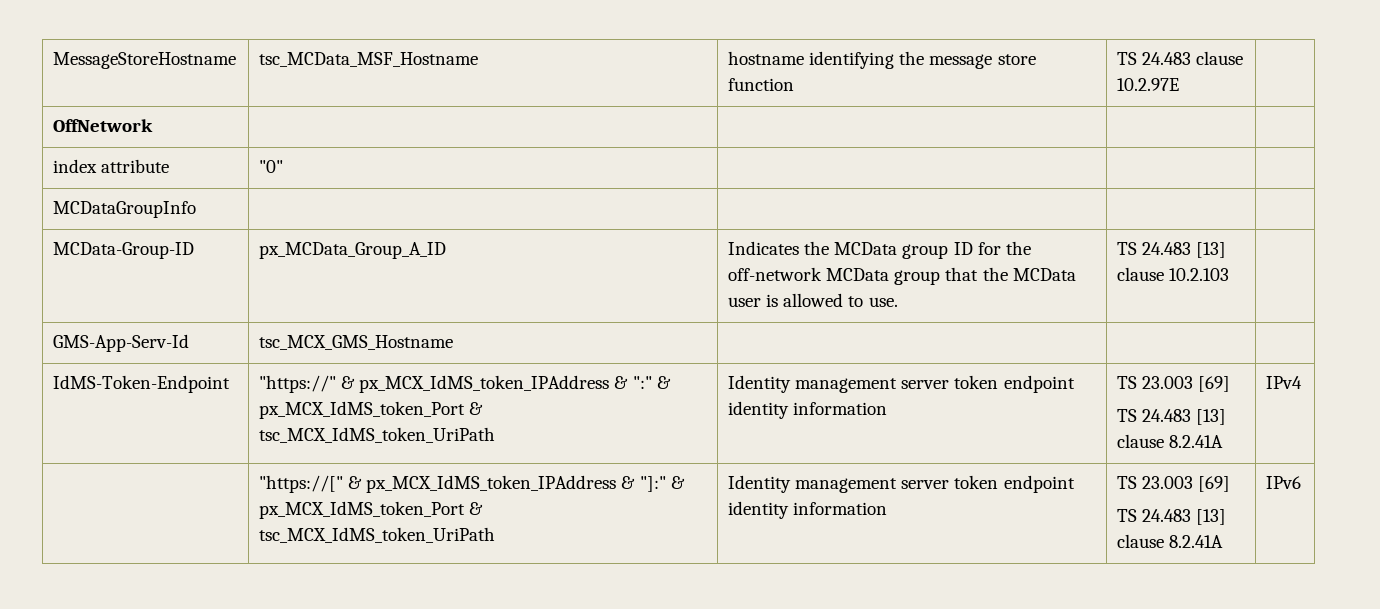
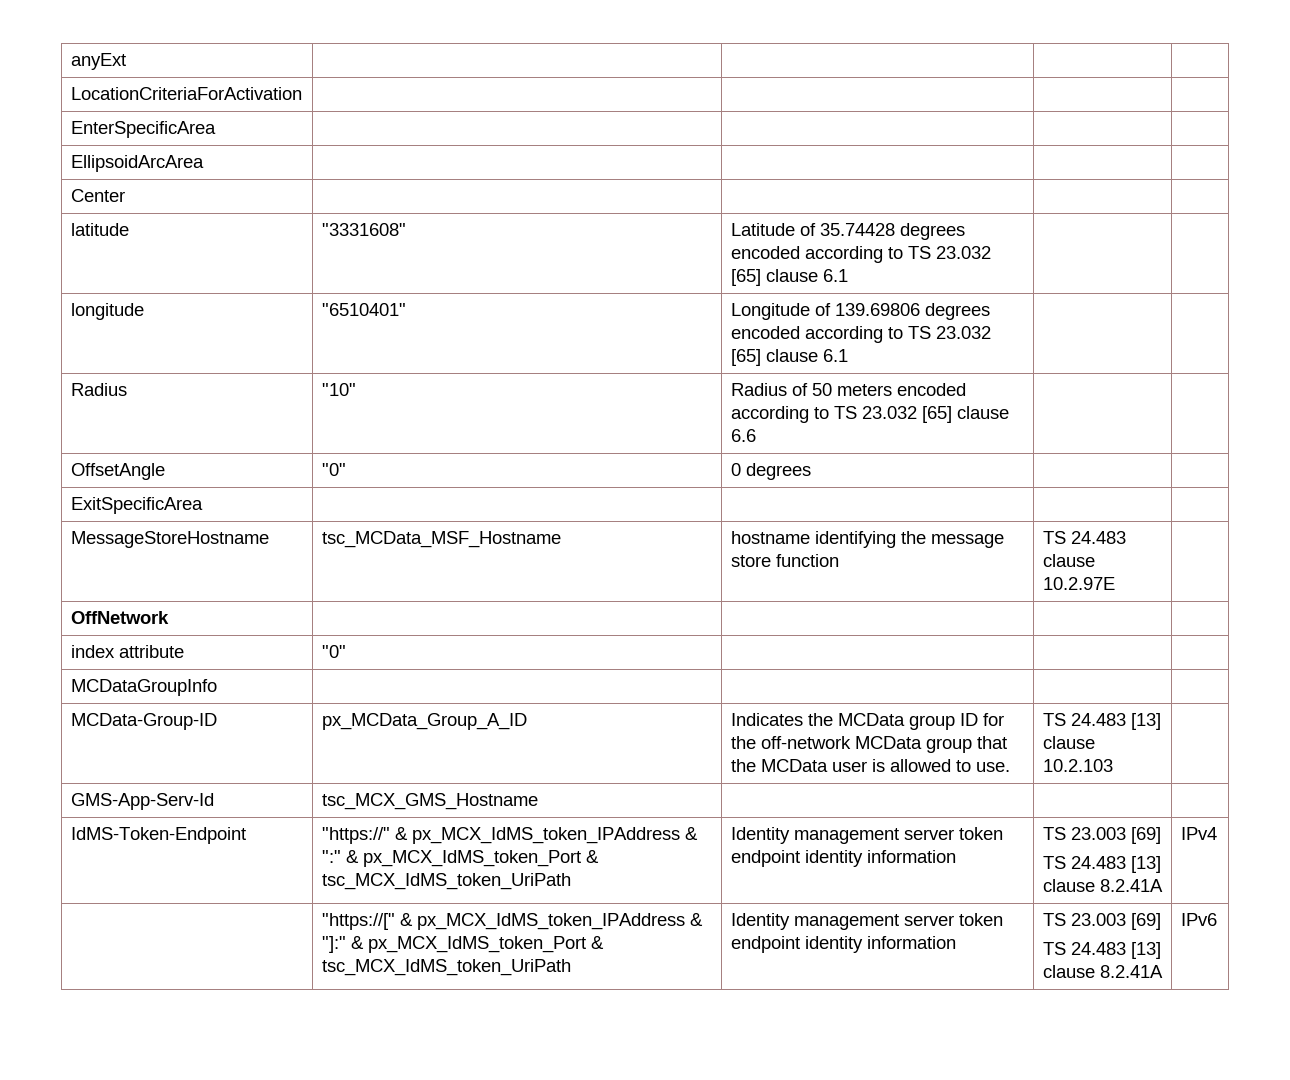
(53, 60) none -> [70,53,126,70] [70,87,302,100] [70,121,216,138] [70,155,204,172] [70,189,125,202] [70,223,129,236] [321,223,406,236] [730,223,965,240] [730,246,991,263] [730,269,848,286] [70,303,144,320] [321,303,406,316] [730,303,990,320] [730,326,991,343] [730,349,848,366] [70,383,127,396] [321,383,356,396] [730,383,966,396] [730,406,1009,423] [730,429,756,442] [70,463,165,480] [321,463,346,476] [730,463,811,480] [70,497,203,514] anyExt | | | | // LocationCriteriaForActivation | | | | // EnterSpecificArea | | | | // EllipsoidArcArea | | | | // Center | | | | // latitude | "3331608" | Latitude of 35.74428 degrees encoded according to TS 23.032 [65] clause 6.1 | | // longitude | "6510401" | Longitude of 139.69806 degrees encoded according to TS 23.032 [65] clause 6.1 | | // Radius | "10" | Radius of 50 meters encoded according to TS 23.032 [65] clause 6.6 | | // OffsetAngle | "0" | 0 degrees | | // ExitSpecificArea | | | | //

